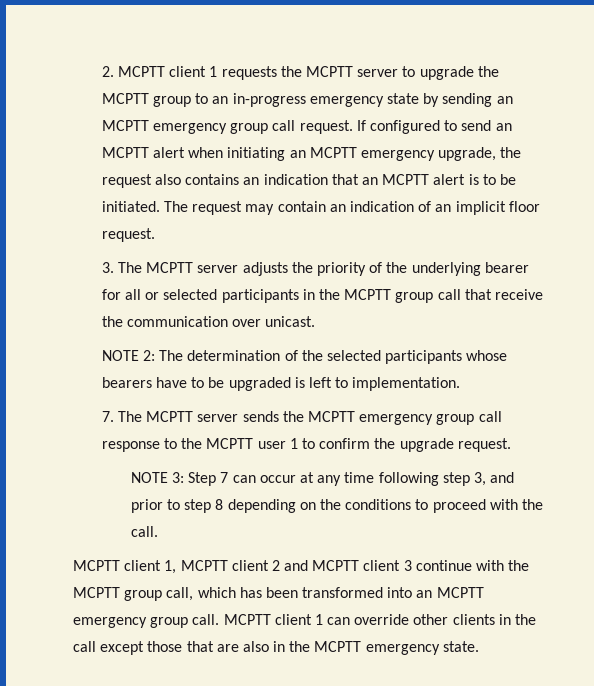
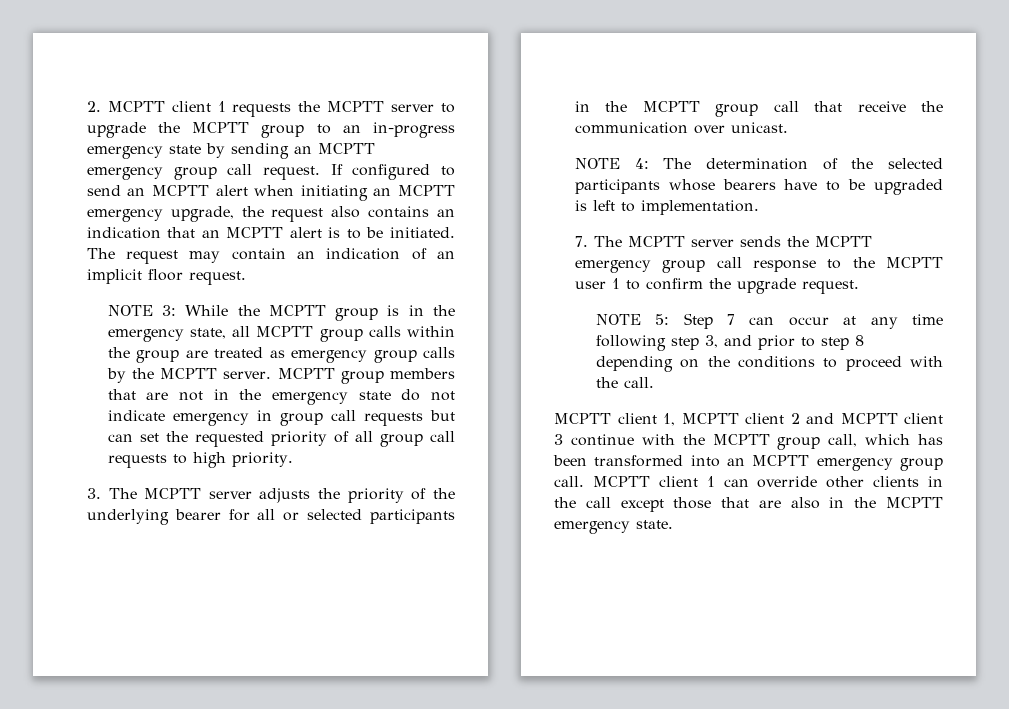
(155, 235) none -> [107,305,455,321] [107,326,455,342] [107,347,455,363] [106,368,455,384] [107,389,456,405] [107,410,455,426] [107,431,455,447] [107,452,293,468] // NOTE 3: While the MCPTT group is in the emergency state, all MCPTT group calls within the group are treated as emergency group calls by the MCPTT server. MCPTT group members that are not in the emergency state do not indicate emergency in group call requests but can set the requested priority of all group call requests to high priority.
[143,350,156,361] 2: -> [634,158,649,169] 4:
[172,472,185,483] 3: -> [655,314,670,325] 5:

